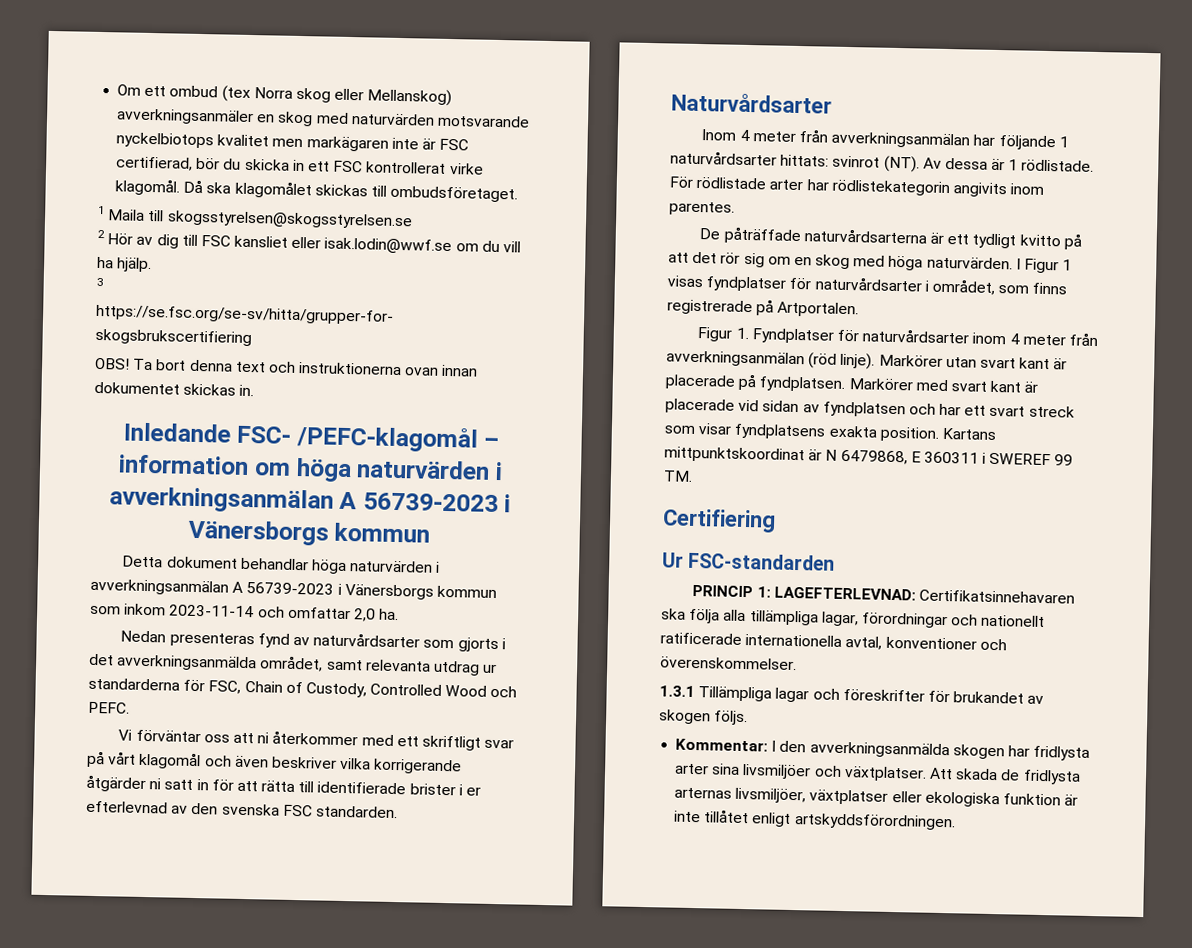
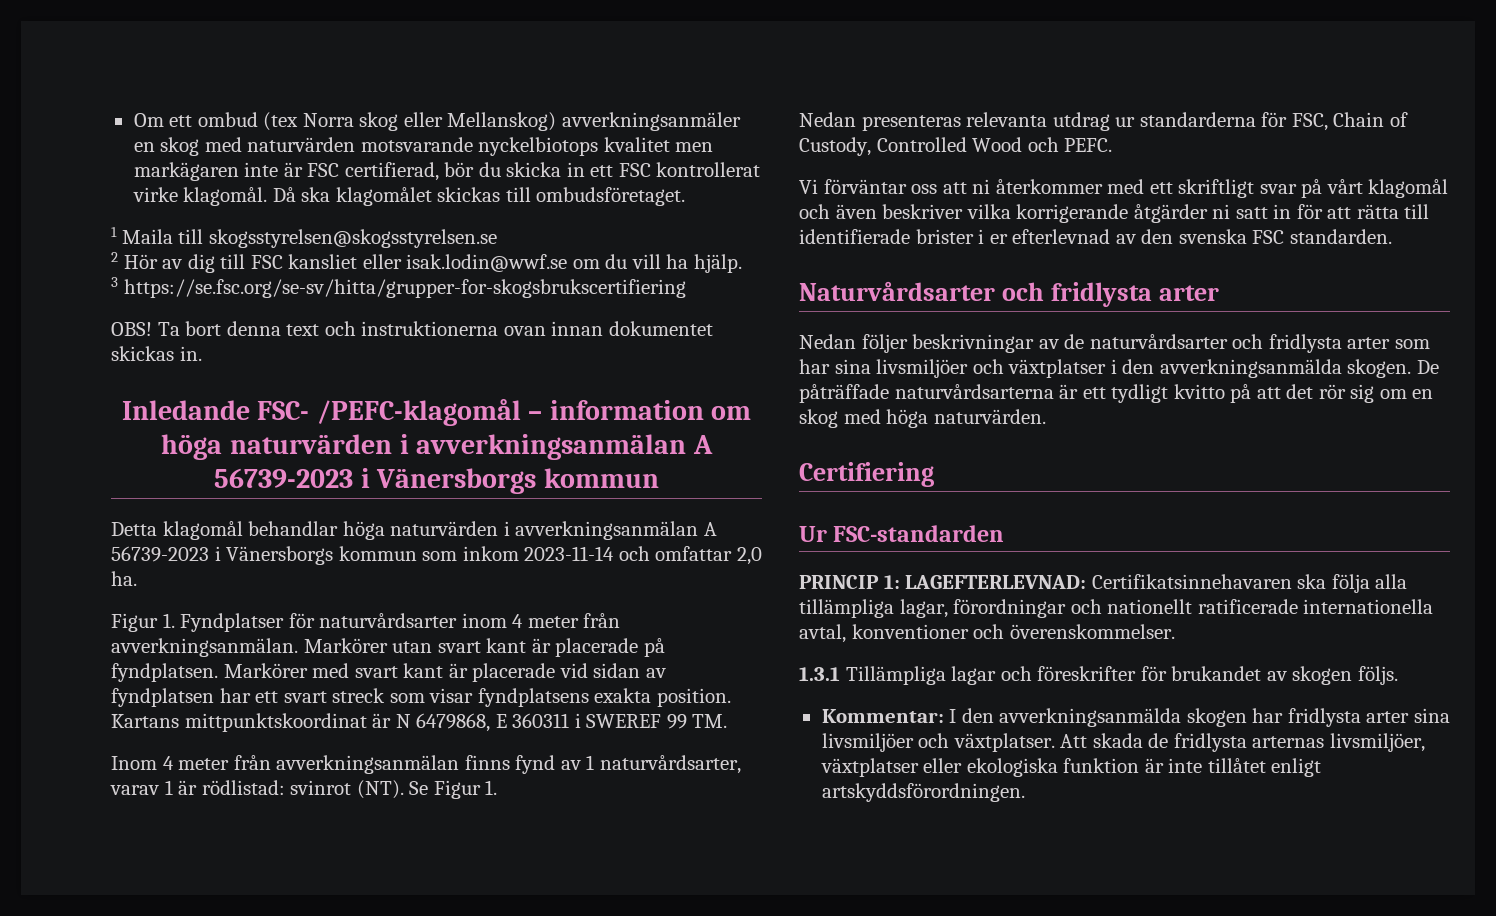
[166,556,238,569] dokument -> [162,521,243,540] klagomål
[120,630,506,653] [89,653,363,672] Nedan presenteras fynd av naturvårdsarter som gjorts i det avverkningsanmälda området, samt -> [111,613,621,632] [111,638,665,657] [111,663,666,682] [111,688,731,707] [111,713,728,732] [111,755,741,774] [110,780,498,799] [799,112,961,131] Figur 1. Fyndplatser för naturvårdsarter inom 4 meter från avverkningsanmälan. Markörer utan svart kant är placerade på fyndplatsen. Markörer med svart kant är placerade vid sidan av fyndplatsen har ett svart streck som visar fyndplatsens exakta position. Kartans mittpunktskoordinat är N 6479868, E 360311 i SWEREF 99 TM. // Inom 4 meter från avverkningsanmälan finns fynd av 1 naturvårdsarter, varav 1 är rödlistad: svinrot (NT). Se Figur 1. // Nedan presenteras
[701,129,1069,151] [670,150,1095,173] [669,176,1045,198] [669,201,735,216] // Inom 4 meter från avverkningsanmälan har följande 1 naturvårdsarter hittats: svinrot (NT). Av dessa är 1 rödlistade. För rödlistade arter har rödlistekategorin angivits inom parentes. // -> [1002,282,1220,307] [799,334,1430,353] [799,359,1412,378] och fridlysta arter // Nedan följer beskrivningar av de naturvårdsarter och fridlysta arter som har sina livsmiljöer och växtplatser i den avverkningsanmälda skogen.
[1015,258,1073,274] [667,275,1068,295] [667,299,860,318] [697,327,1098,347] [666,350,1068,370] [665,373,1039,393] [665,398,1075,418] [664,423,996,442] [664,446,1074,466] [663,470,693,482] I Figur 1 visas fyndplatser för naturvårdsarter i området, som finns registrerade på Artportalen. // Figur 1. Fyndplatser för naturvårdsarter inom 4 meter från avverkningsanmälan (röd linje). Markörer utan svart kant är placerade på fyndplatsen. Markörer med svart kant är placerade vid sidan av fyndplatsen och har ett svart streck som visar fyndplatsens exakta position. Kartans mittpunktskoordinat är N 6479868, E 360311 i SWEREF 99 TM. -> (1046, 416) none

